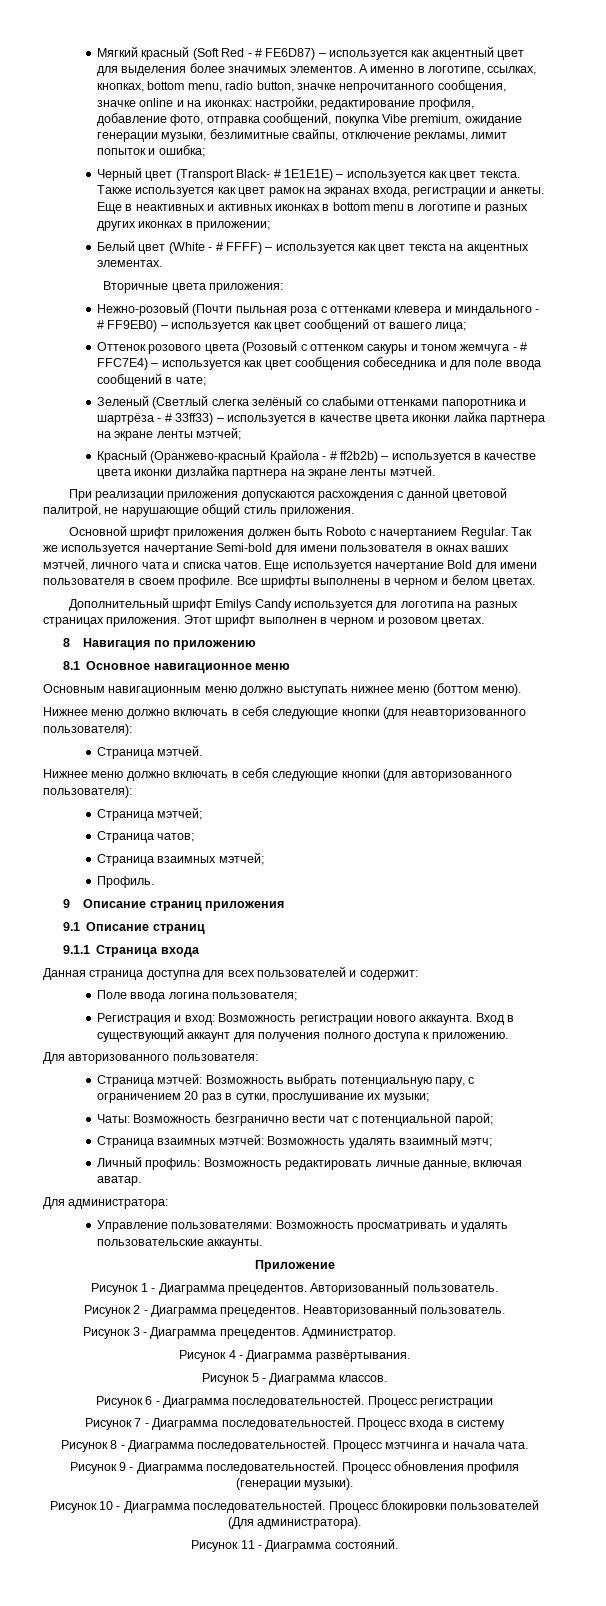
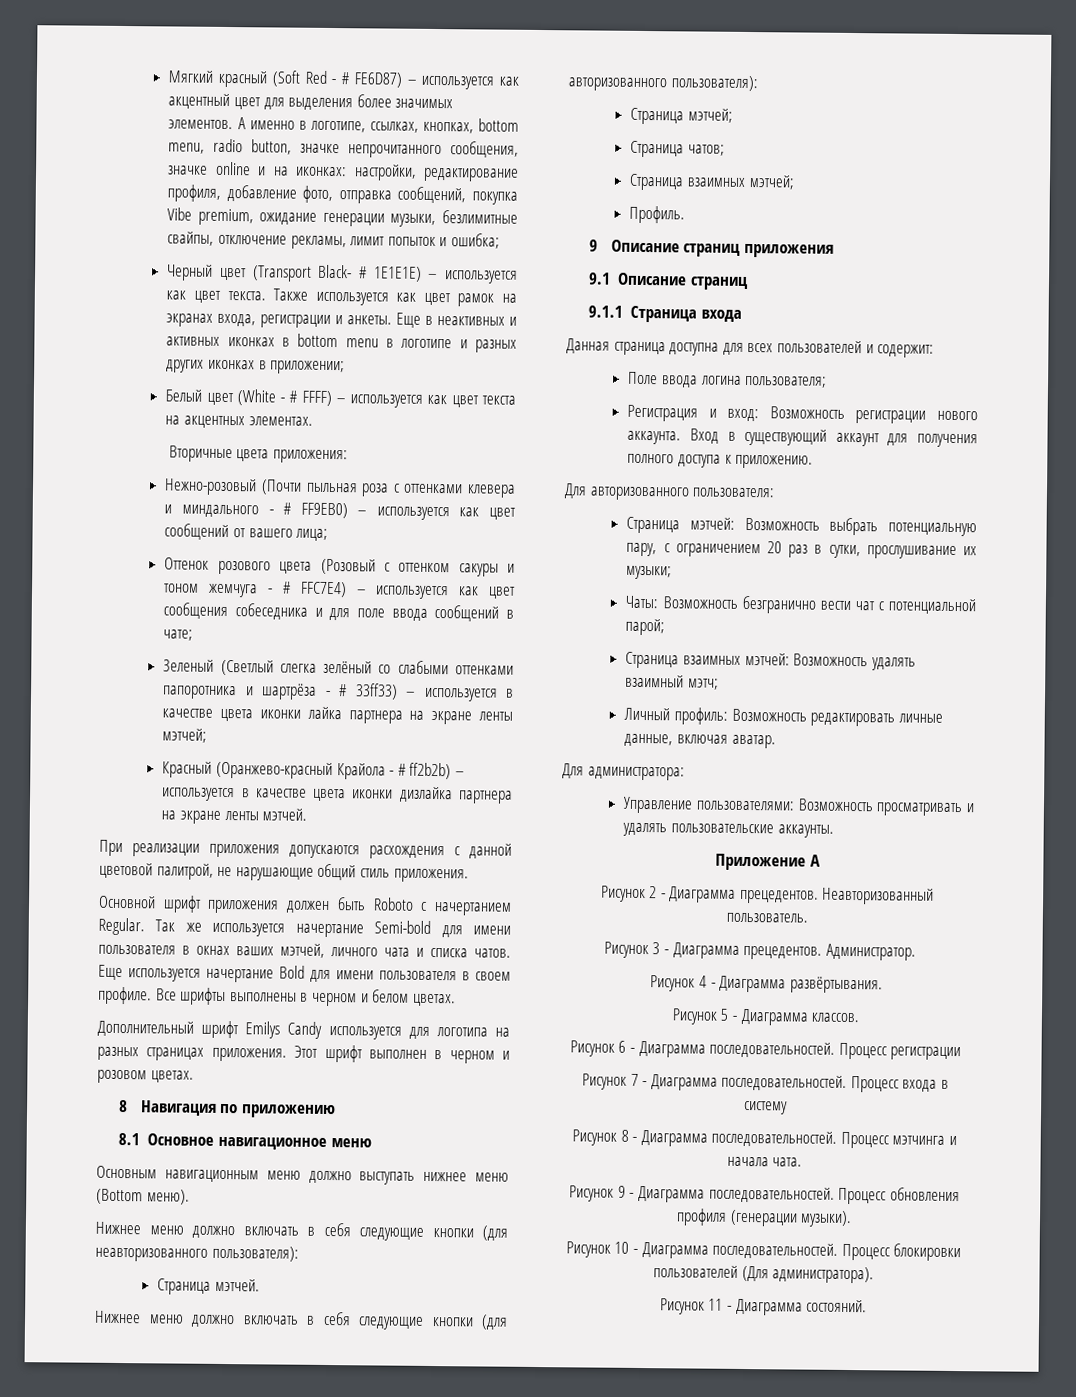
[432,683,479,696] (боттом -> [96,1188,143,1205] (Bottom
[91,1281,498,1295] // Рисунок 1 - Диаграмма прецедентов. Авторизованный пользователь. -> [809,854,821,867] А

